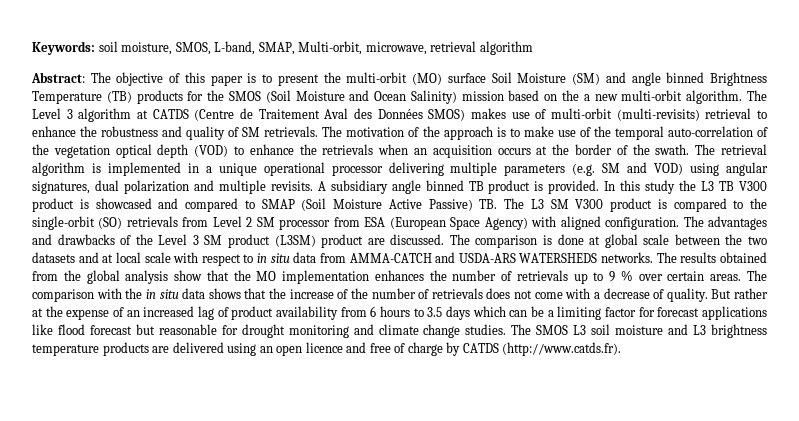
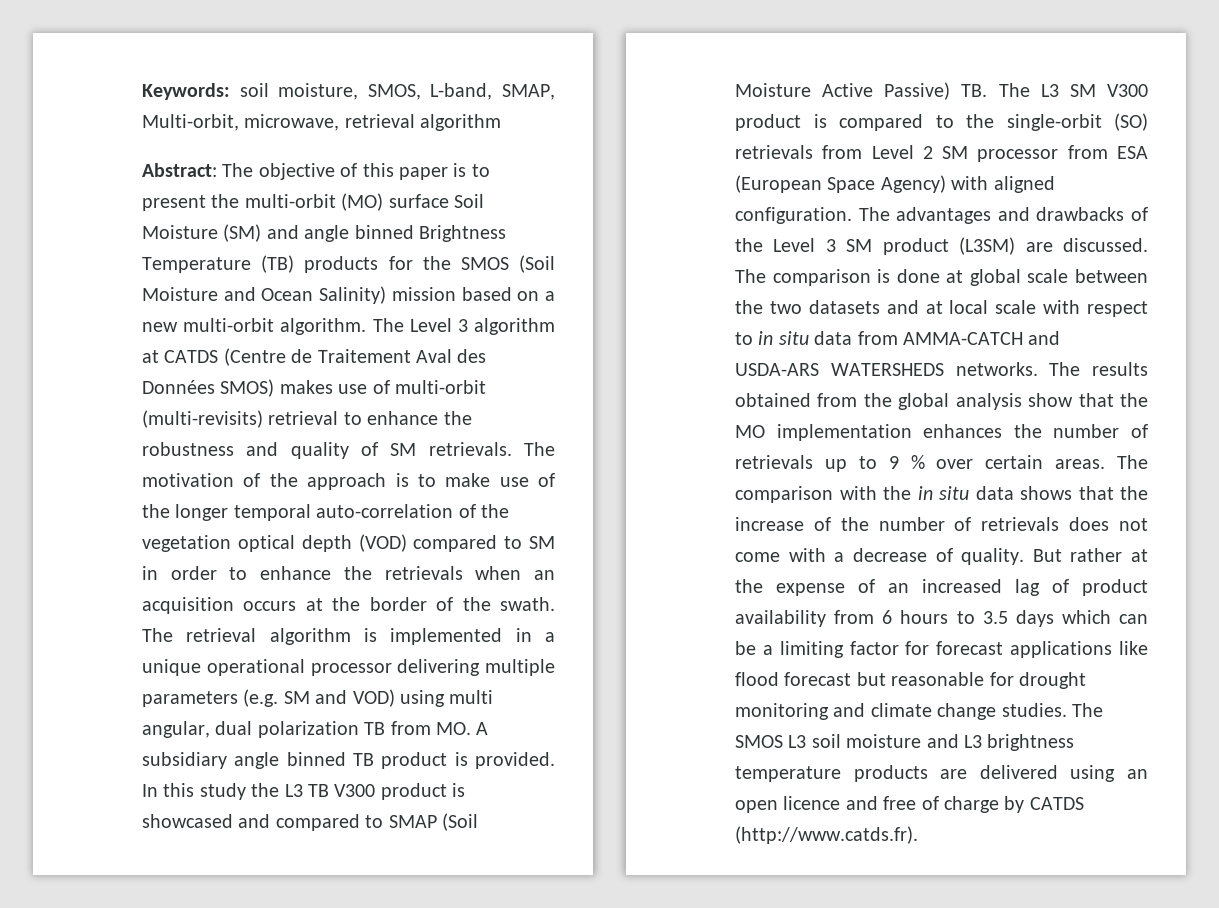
[562,90,580,101] the -> (540, 296) none
(611, 131) none -> [175,504,229,521] longer
(229, 151) none -> [413,535,555,552] [142,566,217,580] compared to SM in order
[726,162,768,176] [32,180,313,194] angular signatures, dual polarization and multiple revisits. -> [449,690,494,704] [142,721,471,738] multi angular, dual polarization TB from MO.
[321,234,364,248] product -> (1016, 246) none

